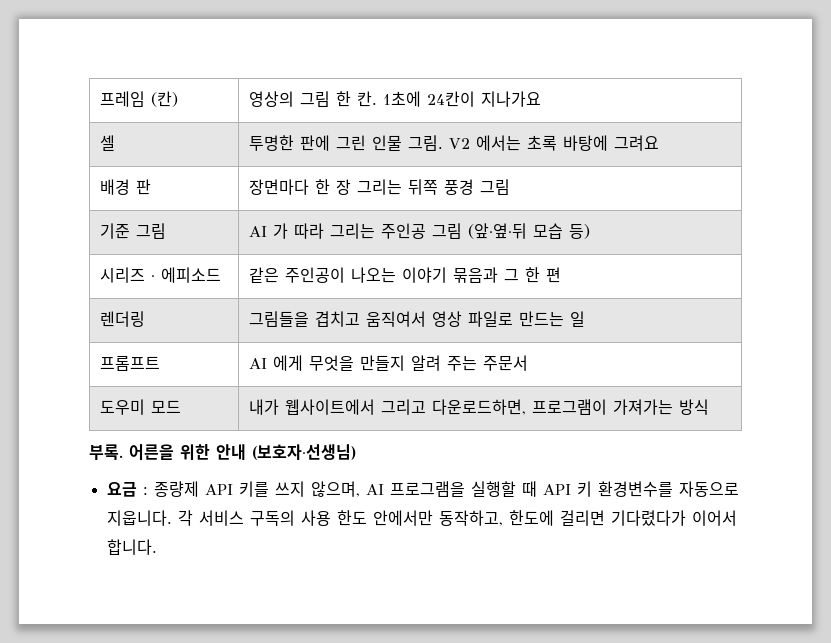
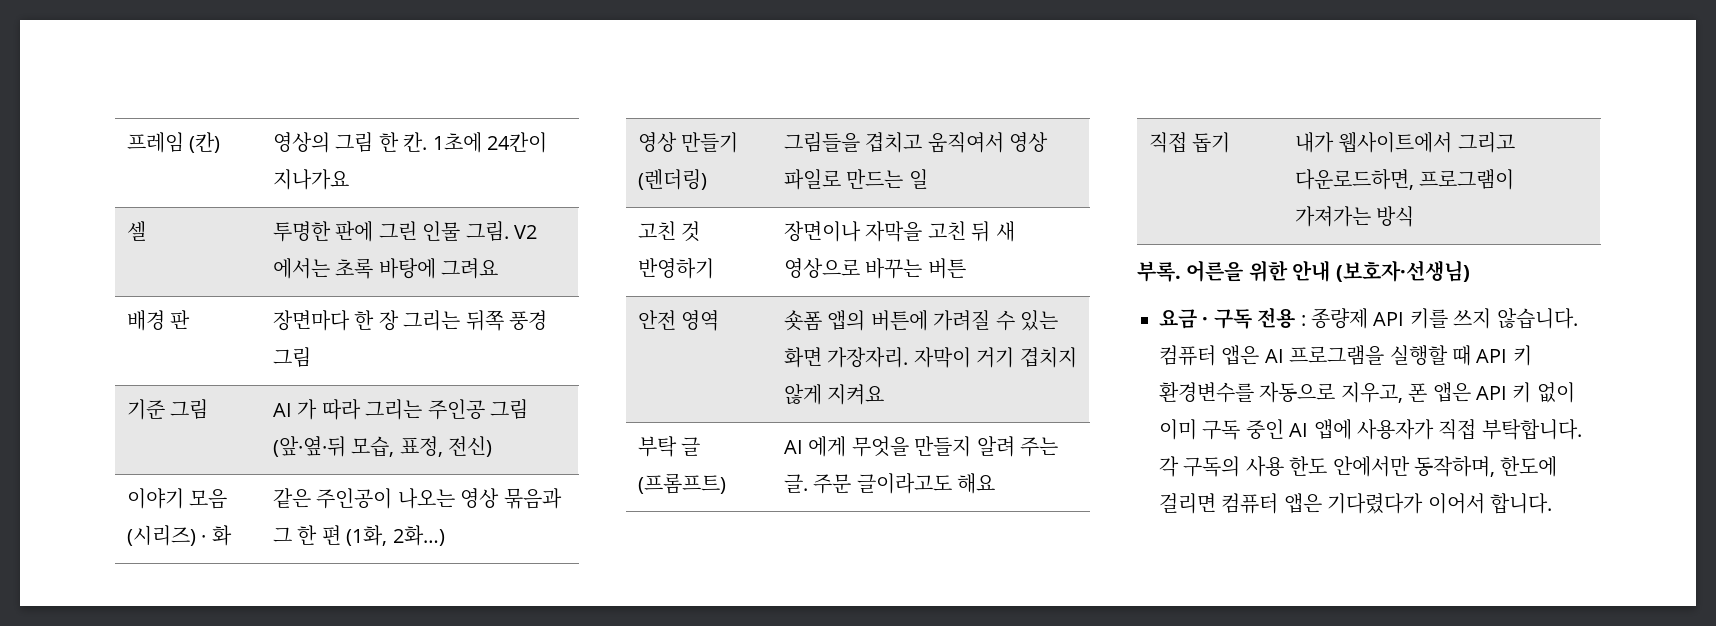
[532,223,590,239] [99,267,221,283] 모습 등) // 시리즈 · 에피소드 -> [351,436,493,457] [126,488,228,509] [126,525,232,546] 모습, 표정, 전신) // 이야기 모음 (시리즈) · 화
[401,267,447,283] 이야기 -> [460,488,500,508] 영상
[99,311,145,327] // 렌더링 -> [346,525,445,546] [637,132,739,153] [637,169,707,190] (1화, 2화…) // 영상 만들기 (렌더링)
[99,355,160,371] 프롬프트 -> [637,221,701,242] [637,258,714,279] [783,221,1015,242] [783,258,966,279] [637,310,720,331] [783,310,1058,331] [783,347,1077,368] [783,384,885,405] [637,436,701,457] [637,473,726,494] 고친 것 반영하기 | 장면이나 자막을 고친 뒤 새 영상으로 바꾸는 버튼 // 안전 영역 | 숏폼 앱의 버튼에 가려질 수 있는 화면 가장자리. 자막이 거기 겹치지 않게 지켜요 // 부탁 글 (프롬프트)
[482,355,528,371] [99,399,181,415] 주문서 // 도우미 모드 -> [783,473,996,494] [1148,132,1231,153] 글. 주문 글이라고도 해요 // 직접 돕기
(137, 489) none -> [1202,307,1296,329] · 구독 전용
[310,481,360,497] 않으며, -> [1496,308,1578,329] [1159,345,1260,366] 않습니다. 컴퓨터 앱은
[106,510,244,526] 지웁니다. 각 서비스 -> [1340,382,1575,403] [1159,419,1582,440] [1159,456,1179,477] 지우고, 폰 앱은 API 키 없이 이미 구독 중인 AI 앱에 사용자가 직접 부탁합니다. 각
[438,510,503,526] 동작하고, -> [1414,456,1495,477] 동작하며,
(605, 518) none -> [1221,493,1322,514] 컴퓨터 앱은

